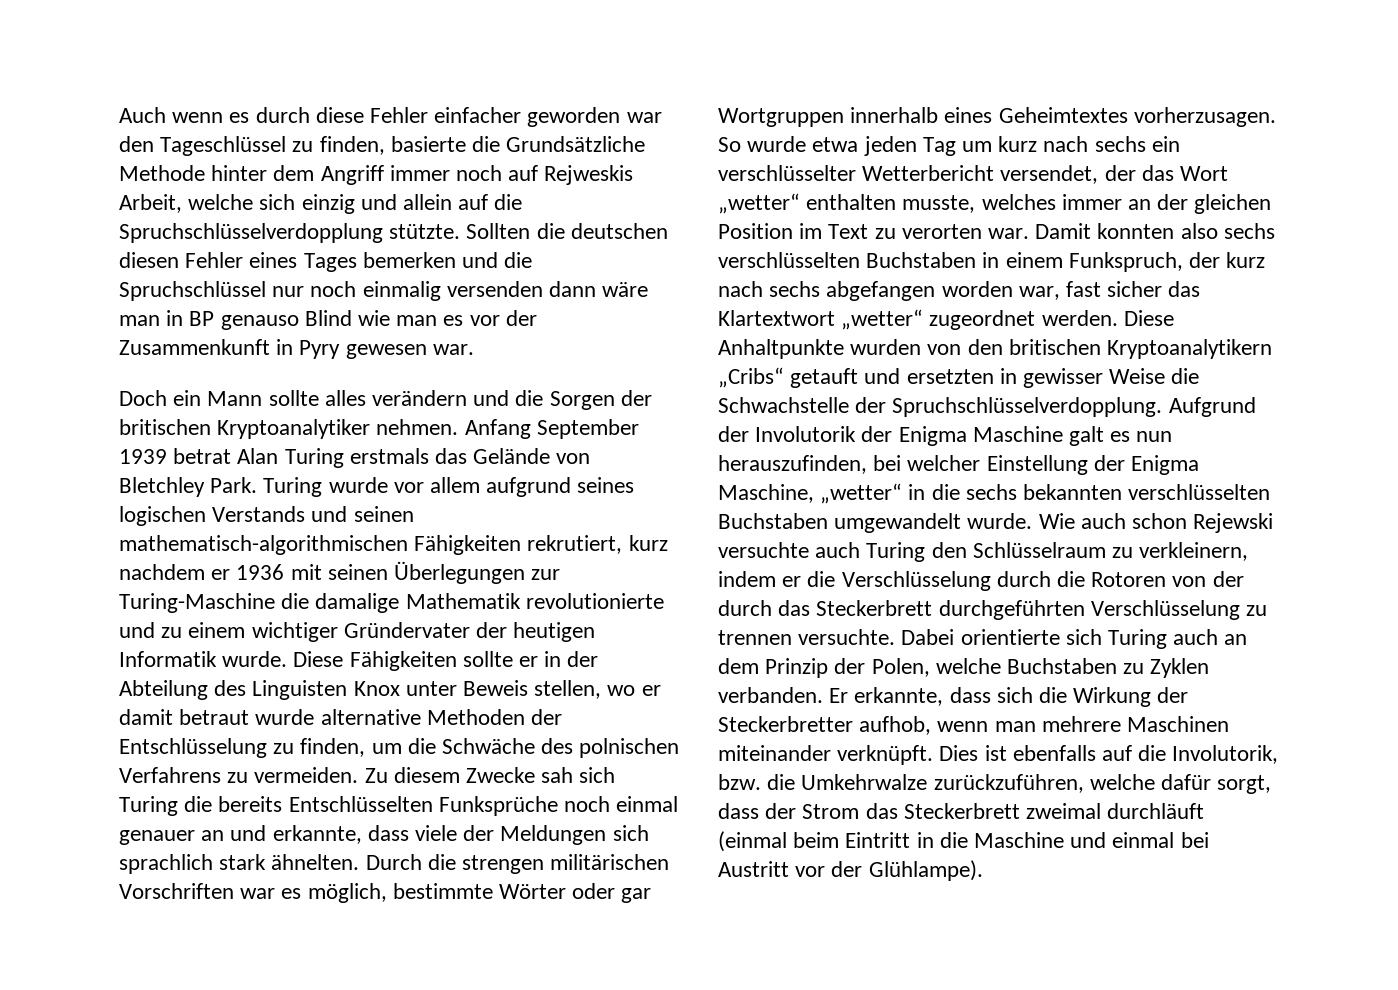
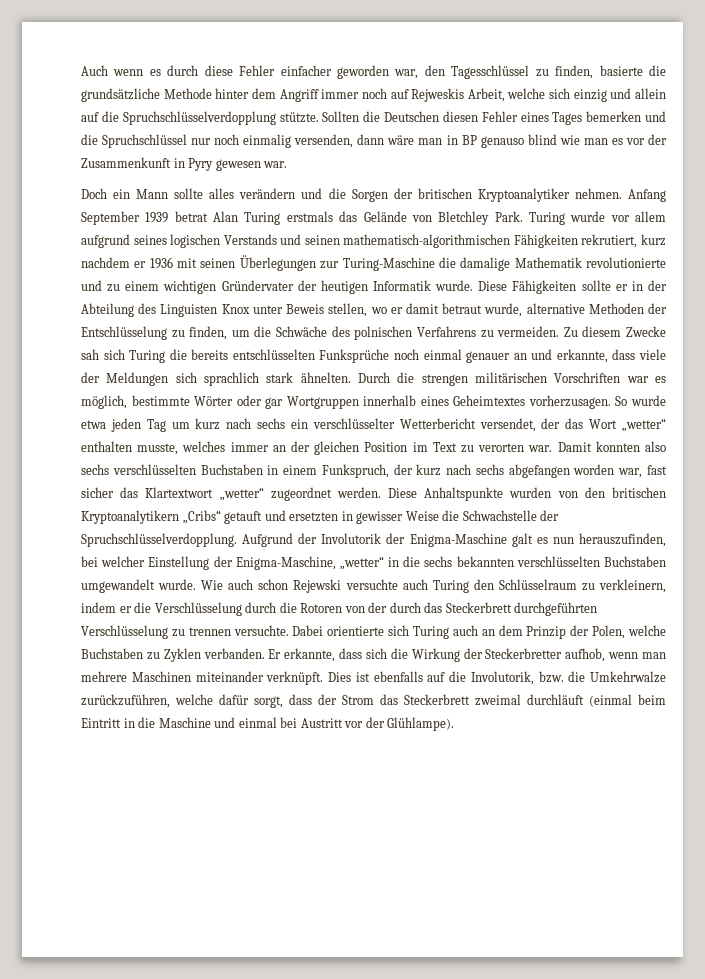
[626,112,662,123] [119,136,287,156] war den Tageschlüssel -> [394,65,530,79] war, den Tagesschlüssel
[506,136,646,152] Grundsätzliche -> [81,88,160,102] grundsätzliche
[570,223,668,239] deutschen -> [384,111,439,122] Deutschen
[446,281,543,297] versenden -> [294,134,354,148] versenden,
[304,310,352,326] Blind -> [527,134,557,145] blind
[251,622,338,642] wichtiger -> [163,280,217,294] wichtigen
[255,709,315,725] wurde -> [484,303,523,317] wurde,
[288,796,433,812] Entschlüsselten -> [232,349,315,360] entschlüsselten
[718,339,844,359] Anhaltpunkte -> [424,487,504,501] Anhaltspunkte
[898,426,1063,446] Enigma Maschine -> [409,533,507,547] Enigma-Maschine
[1131,455,1200,475] [718,484,814,503] Enigma Maschine, -> [235,556,336,570] Enigma-Maschine,

